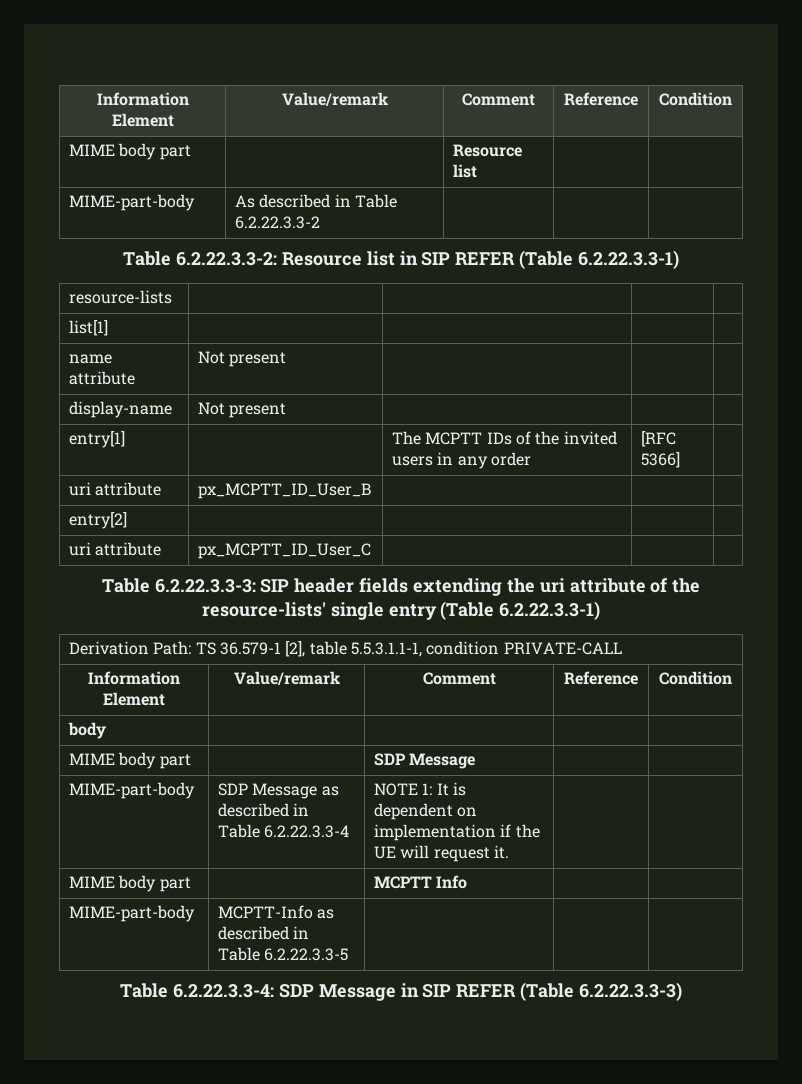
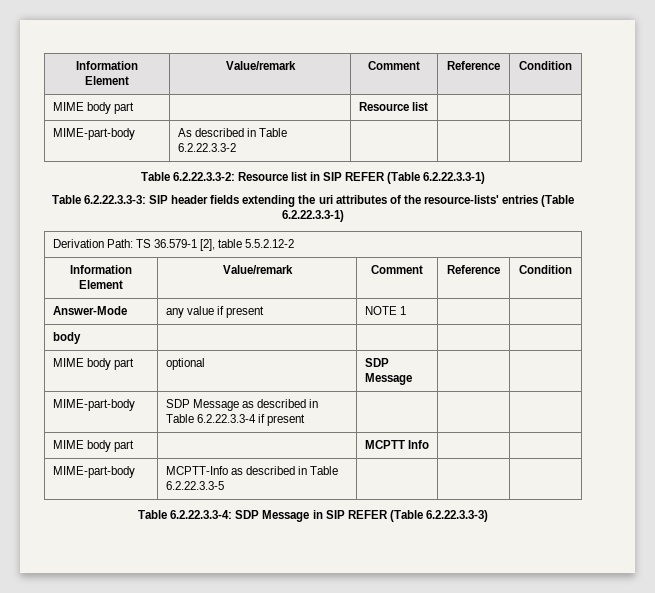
[68,290,172,304] [68,320,108,336] [68,354,112,364] [68,371,135,385] [197,351,287,367] [68,401,172,418] [197,402,287,418] [68,431,125,448] [391,431,617,445] [391,452,531,469] [640,431,676,447] [640,452,680,468] [68,482,162,496] [197,483,371,499] [68,512,127,529] [68,542,162,556] [197,543,371,559] // resource-lists | | | | // list[1] | | | | // name attribute | Not present | | | // display-name | Not present | | | // entry[1] | | The MCPTT IDs of the invited users in any order | [RFC 5366] | // uri attribute | px_MCPTT_ID_User_B | | | // entry[2] | | | | // uri attribute | px_MCPTT_ID_User_C | | | -> (486, 178) none
[569,578,646,593] attribute -> [335,195,387,204] attributes
[330,602,437,620] single entry -> [502,195,539,204] entries
[350,641,622,657] [88,671,180,685] [103,692,165,706] [233,671,340,685] [422,672,496,685] [564,671,638,685] [659,671,732,685] 5.5.3.1.1-1, condition PRIVATE-CALL // Information Element | Value/remark | Comment | Reference | Condition -> [245,239,295,248] [70,265,132,274] [79,280,123,289] [222,265,293,274] [371,265,423,274] [447,265,500,274] [519,265,572,274] [52,306,127,315] [165,306,265,318] [364,306,406,315] 5.5.2.12-2 // Information Element | Value/remark | Comment | Reference | Condition // Answer-Mode | any value if present | NOTE 1 | |
(191, 761) none -> [165,358,205,370] optional
[373,782,466,796] [373,803,478,820] [373,824,540,841] [373,845,509,862] | NOTE 1: It is dependent on implementation if the UE will request it. -> [258,414,306,426] if present |

